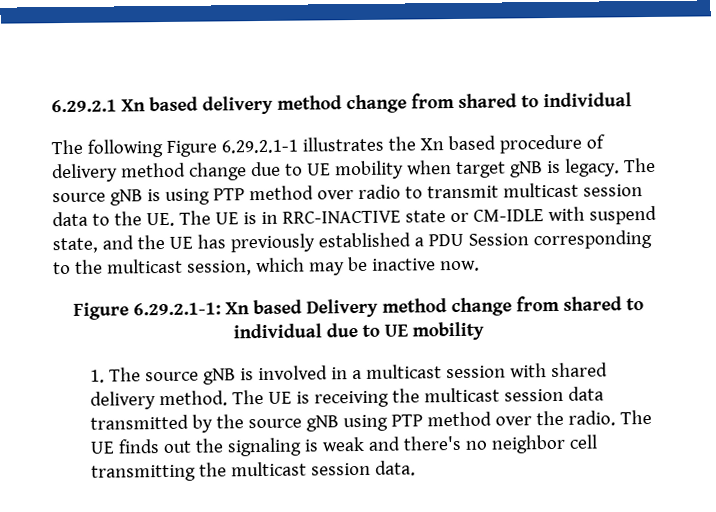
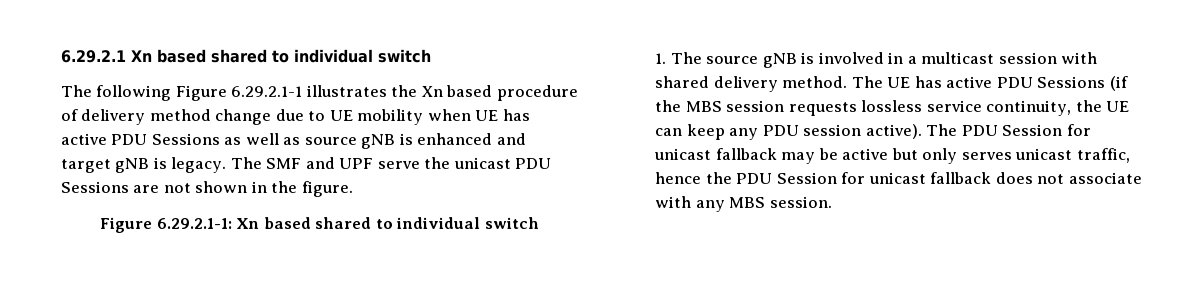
[202,92,632,115] delivery method change from shared to individual -> [211,49,431,63] shared to individual switch
(452, 167) none -> [475,109,530,121] [61,133,526,149] UE has active PDU Sessions as well as source gNB is enhanced and
[52,182,643,206] [52,205,657,227] [52,229,652,254] [53,256,480,276] [73,295,644,320] [233,321,484,341] source gNB is using PTP method over radio to transmit multicast session data to the UE. The UE is in RRC-INACTIVE state or CM-IDLE with suspend state, and the UE has previously established a PDU Session corresponding to the multicast session, which may be inactive now. // Figure 6.29.2.1-1: Xn based Delivery method change from shared to individual due to UE mobility -> [266,157,552,169] [61,181,353,197] [100,217,539,233] SMF and UPF serve the unicast PDU Sessions are not shown in the figure. // Figure 6.29.2.1-1: Xn based shared to individual switch
[295,386,604,408] [89,409,652,433] [89,434,597,457] [90,460,416,482] is receiving the multicast session data transmitted by the source gNB using PTP method over the radio. The UE finds out the signaling is weak and there's no neighbor cell transmitting the multicast session data. -> [914,76,1128,91] [655,100,1130,116] [655,124,1091,140] [654,148,1130,164] [655,172,1142,184] [655,196,832,212] has active PDU Sessions (if the MBS session requests lossless service continuity, the UE can keep any PDU session active). The PDU Session for unicast fallback may be active but only serves unicast traffic, hence the PDU Session for unicast fallback does not associate with any MBS session.

